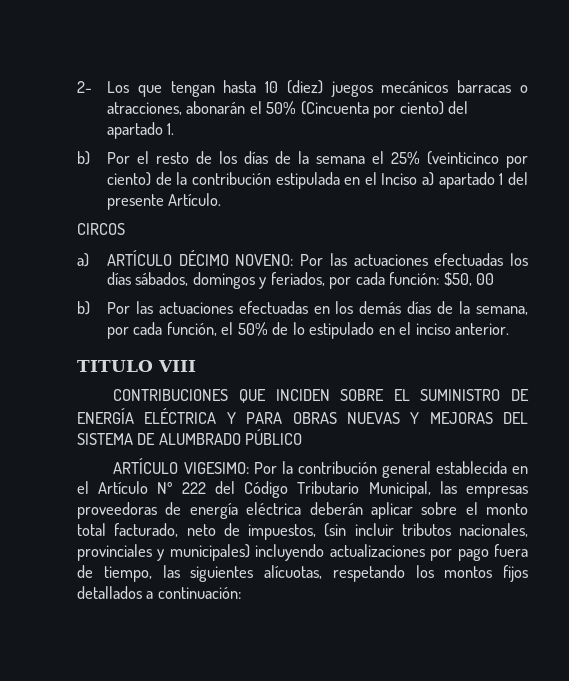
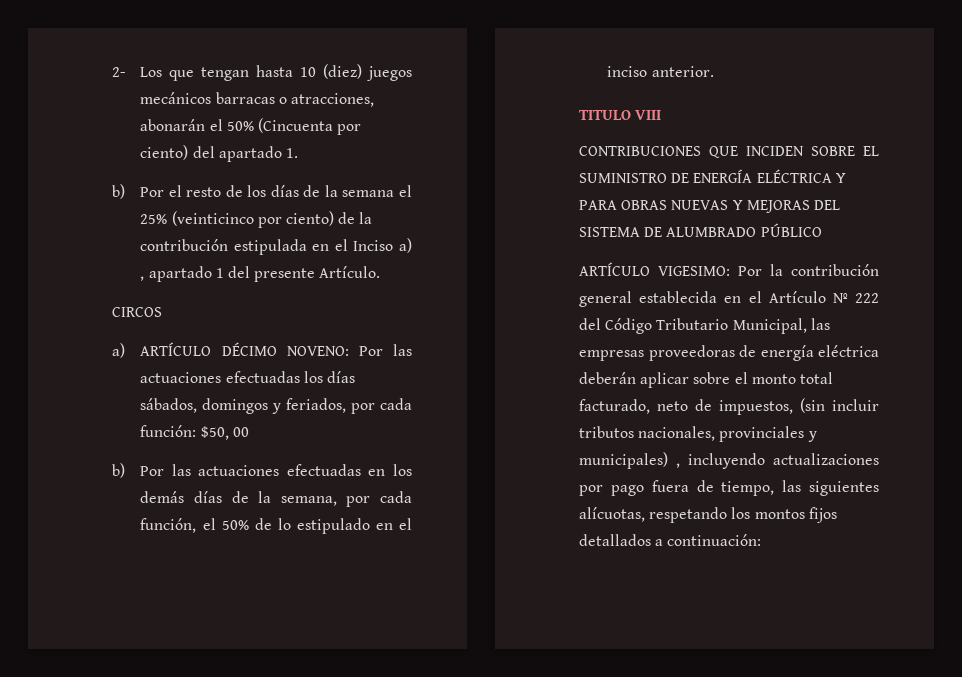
(435, 179) none -> [140,276,145,281] ,
(250, 552) none -> [676,463,680,468] ,

